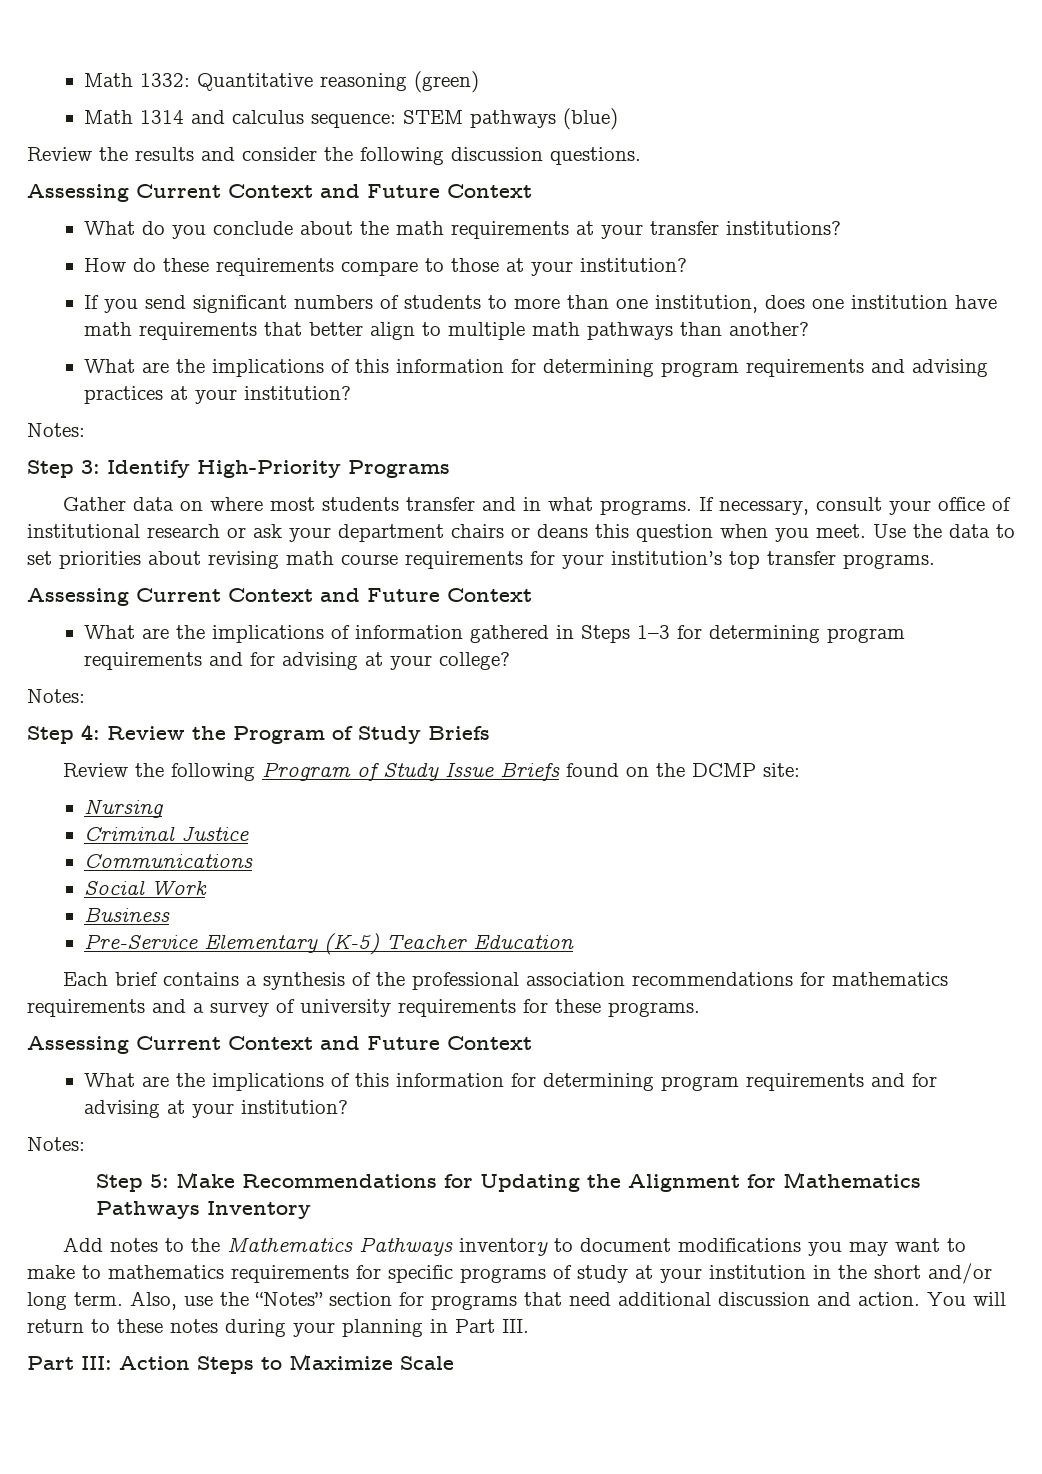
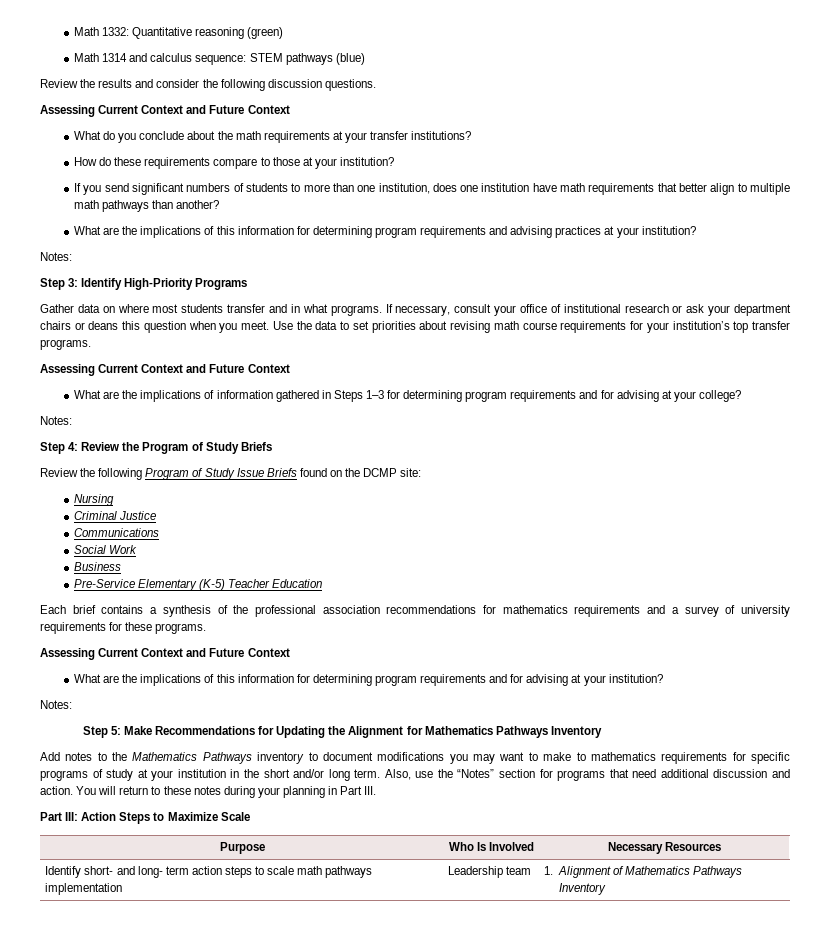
(454, 1363) none -> [219,842,265,854] [448,842,535,851] [607,842,722,854] [45,866,373,878] [45,883,123,895] [448,866,532,878] [544,866,743,878] [559,883,607,895] // Purpose | Who Is Involved | Necessary Resources // Identify short- and long- term action steps to scale math pathways implementation | Leadership team | 1. Alignment of Mathematics Pathways Inventory

